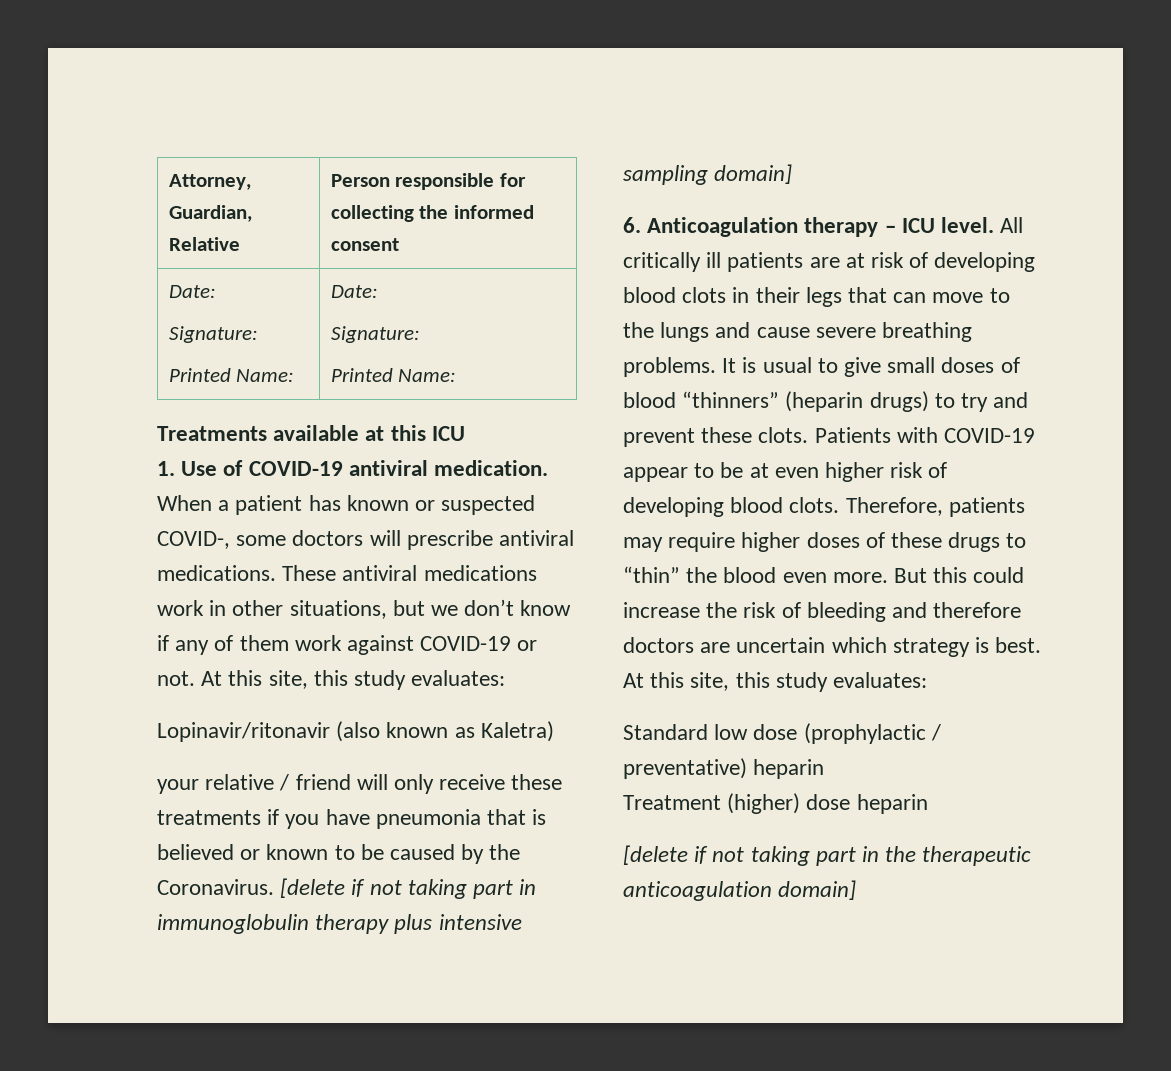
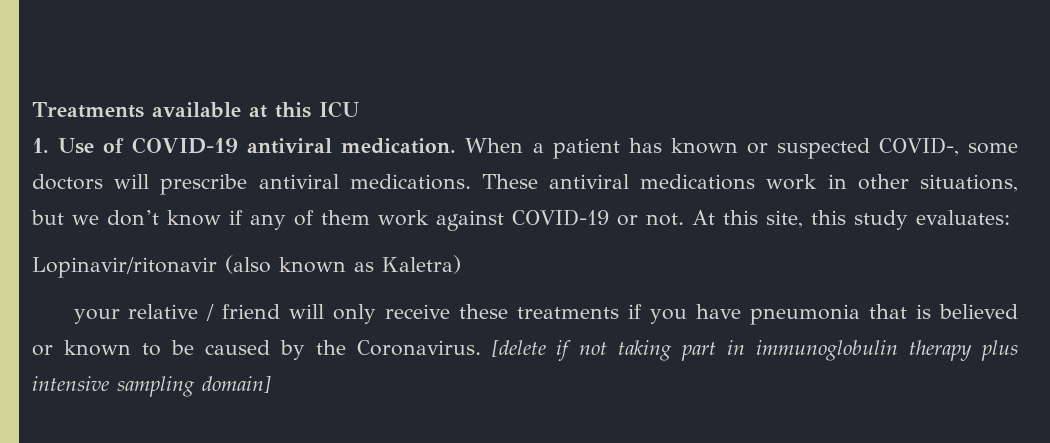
[168,174,251,190] [168,205,252,222] [168,237,240,251] [330,173,526,190] [330,205,534,222] [330,238,399,251] [168,285,216,298] [168,326,258,343] [168,368,295,382] [330,285,378,298] [330,326,420,343] [330,368,457,382] Attorney, Guardian, Relative | Person responsible for collecting the informed consent // Date: // Signature: // Printed Name: | Date: // Signature: // Printed Name: // -> (32, 110) none
[623,217,1024,237] [623,252,1036,272] [623,287,1010,307] [623,322,973,342] [623,357,1020,377] [623,391,1029,412] [623,427,1036,447] [623,462,948,482] [623,497,1025,517] [623,532,1027,552] [623,566,1025,583] [623,602,1022,622] [623,637,1042,657] [623,672,928,692] [623,723,941,744] [623,758,825,779] [623,793,928,814] [623,845,1032,866] [623,880,857,901] // 6. Anticoagulation therapy – ICU level. All critically ill patients are at risk of developing blood clots in their legs that can move to the lungs and cause severe breathing problems. It is usual to give small doses of blood “thinners” (heparin drugs) to try and prevent these clots. Patients with COVID-19 appear to be at even higher risk of developing blood clots. Therefore, patients may require higher doses of these drugs to “thin” the blood even more. But this could increase the risk of bleeding and therefore doctors are uncertain which strategy is best. At this site, this study evaluates: // Standard low dose (prophylactic / preventative) heparin // Treatment (higher) dose heparin // [delete if not taking part in the therapeutic anticoagulation domain] -> (271, 384) none

